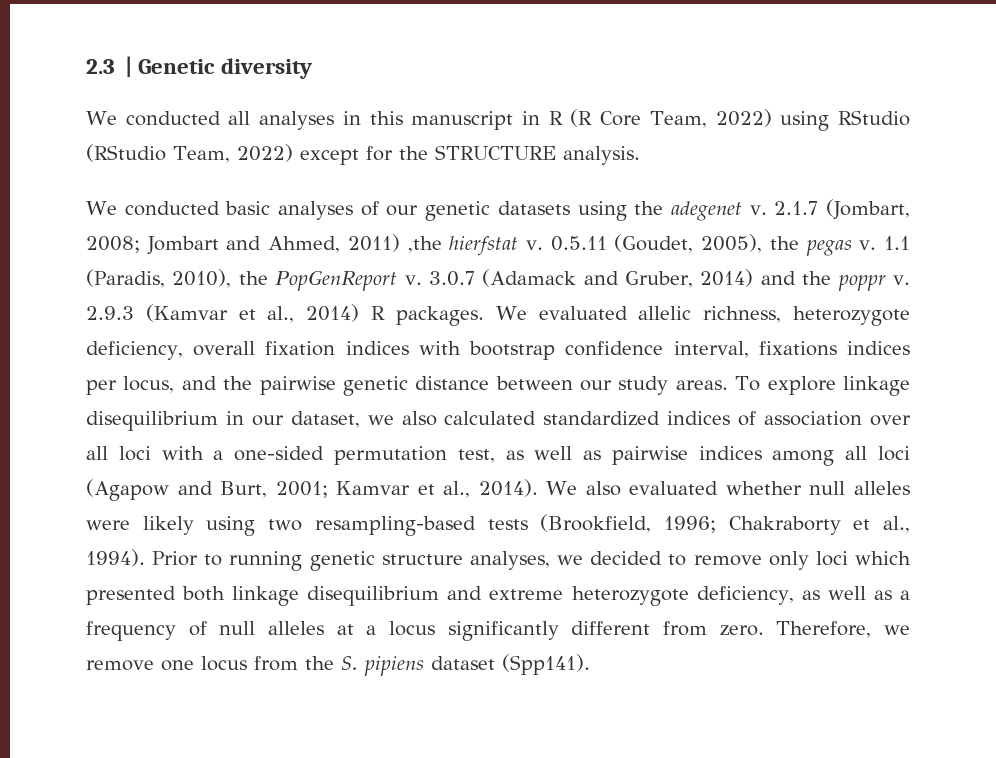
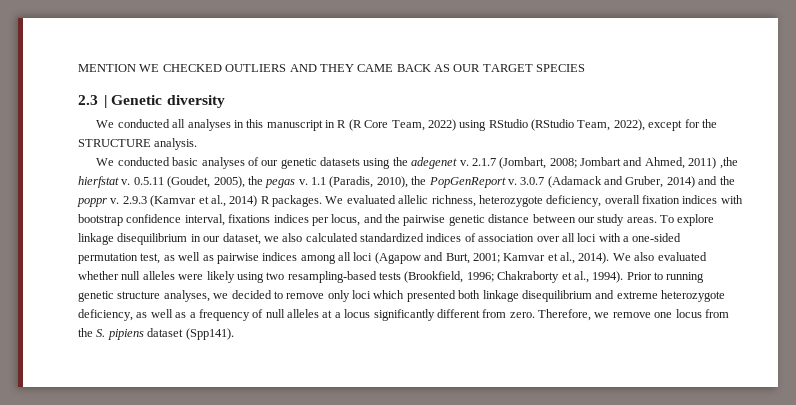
(86, 66) none -> [78,64,586,72] MENTION WE CHECKED OUTLIERS AND THEY CAME BACK AS OUR TARGET SPECIES //
[236,144,293,162] 2022) -> [613,119,645,131] 2022),

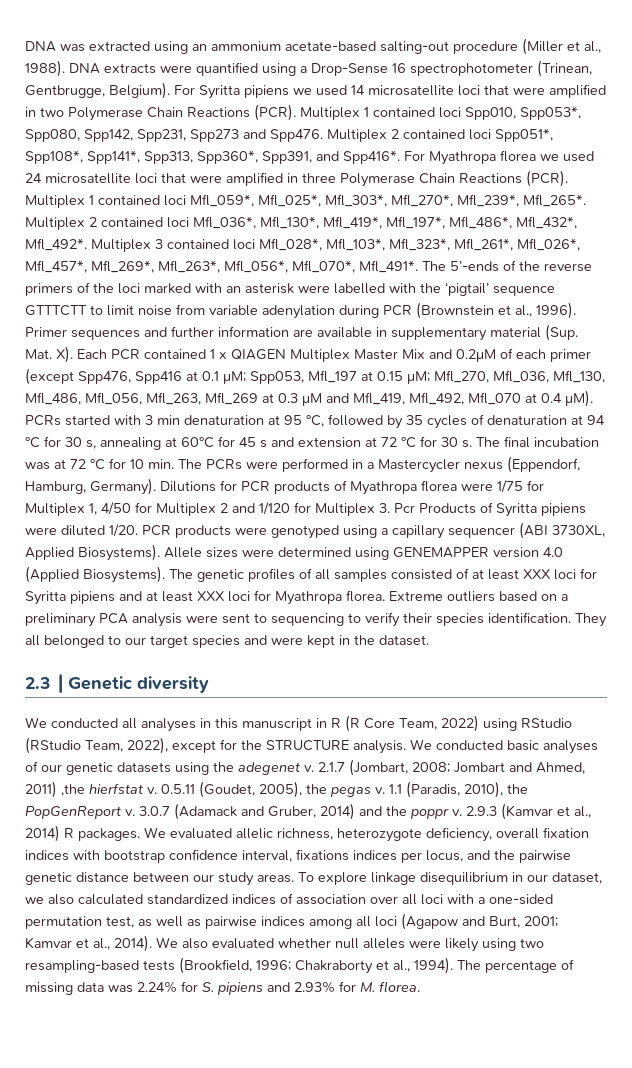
[78,64,586,72] MENTION WE CHECKED OUTLIERS AND THEY CAME BACK AS OUR TARGET SPECIES -> [25,38,601,55] [25,60,592,77] [25,82,606,99] [25,104,581,121] [25,128,553,142] [25,150,594,165] [25,170,568,187] [25,194,586,208] [25,216,577,230] [25,238,580,252] [25,260,592,273] [25,282,555,296] [25,302,576,319] [25,324,578,341] [25,346,591,363] [25,368,605,385] [25,390,593,407] [25,414,605,429] [25,436,599,450] [25,456,580,473] [25,478,544,495] [25,502,586,517] [25,522,605,539] [25,544,563,561] [25,566,597,583] [25,590,568,605] [25,612,607,627] [25,635,429,648] DNA was extracted using an ammonium acetate-based salting-out procedure (Miller et al., 1988). DNA extracts were quantified using a Drop-Sense 16 spectrophotometer (Trinean, Gentbrugge, Belgium). For Syritta pipiens we used 14 microsatellite loci that were amplified in two Polymerase Chain Reactions (PCR). Multiplex 1 contained loci Spp010, Spp053*, Spp080, Spp142, Spp231, Spp273 and Spp476. Multiplex 2 contained loci Spp051*, Spp108*, Spp141*, Spp313, Spp360*, Spp391, and Spp416*. For Myathropa florea we used 24 microsatellite loci that were amplified in three Polymerase Chain Reactions (PCR). Multiplex 1 contained loci Mfl_059*, Mfl_025*, Mfl_303*, Mfl_270*, Mfl_239*, Mfl_265*. Multiplex 2 contained loci Mfl_036*, Mfl_130*, Mfl_419*, Mfl_197*, Mfl_486*, Mfl_432*, Mfl_492*. Multiplex 3 contained loci Mfl_028*, Mfl_103*, Mfl_323*, Mfl_261*, Mfl_026*, Mfl_457*, Mfl_269*, Mfl_263*, Mfl_056*, Mfl_070*, Mfl_491*. The 5’-ends of the reverse primers of the loci marked with an asterisk were labelled with the ‘pigtail’ sequence GTTTCTT to limit noise from variable adenylation during PCR (Brownstein et al., 1996). Primer sequences and further information are available in supplementary material (Sup. Mat. X). Each PCR contained 1 x QIAGEN Multiplex Master Mix and 0.2μM of each primer (except Spp476, Spp416 at 0.1 μM; Spp053, Mfl_197 at 0.15 μM; Mfl_270, Mfl_036, Mfl_130, Mfl_486, Mfl_056, Mfl_263, Mfl_269 at 0.3 μM and Mfl_419, Mfl_492, Mfl_070 at 0.4 μM). PCRs started with 3 min denaturation at 95 °C, followed by 35 cycles of denaturation at 94 °C for 30 s, annealing at 60°C for 45 s and extension at 72 °C for 30 s. The final incubation was at 72 °C for 10 min. The PCRs were performed in a Mastercycler nexus (Eppendorf, Hamburg, Germany). Dilutions for PCR products of Myathropa florea were 1/75 for Multiplex 1, 4/50 for Multiplex 2 and 1/120 for Multiplex 3. Pcr Products of Syritta pipiens were diluted 1/20. PCR products were genotyped using a capillary sequencer (ABI 3730XL, Applied Biosystems). Allele sizes were determined using GENEMAPPER version 4.0 (Applied Biosystems). The genetic profiles of all samples consisted of at least XXX loci for Syritta pipiens and at least XXX loci for Myathropa florea. Extreme outliers based on a preliminary PCA analysis were sent to sequencing to verify their species identification. They all belonged to our target species and were kept in the dataset.
(198, 144) // -> (406, 747) none
[626,272,705,283] [78,290,725,302] [78,309,729,321] [78,328,234,340] Prior to running genetic structure analyses, we decided to remove only loci which presented both linkage disequilibrium and extreme heterozygote deficiency, as well as a frequency of null alleles at a locus significantly different from zero. Therefore, we remove one locus from the S. pipiens dataset (Spp141). -> [457,959,574,973] [25,981,420,995] The percentage of missing data was 2.24% for S. pipiens and 2.93% for M. florea.

